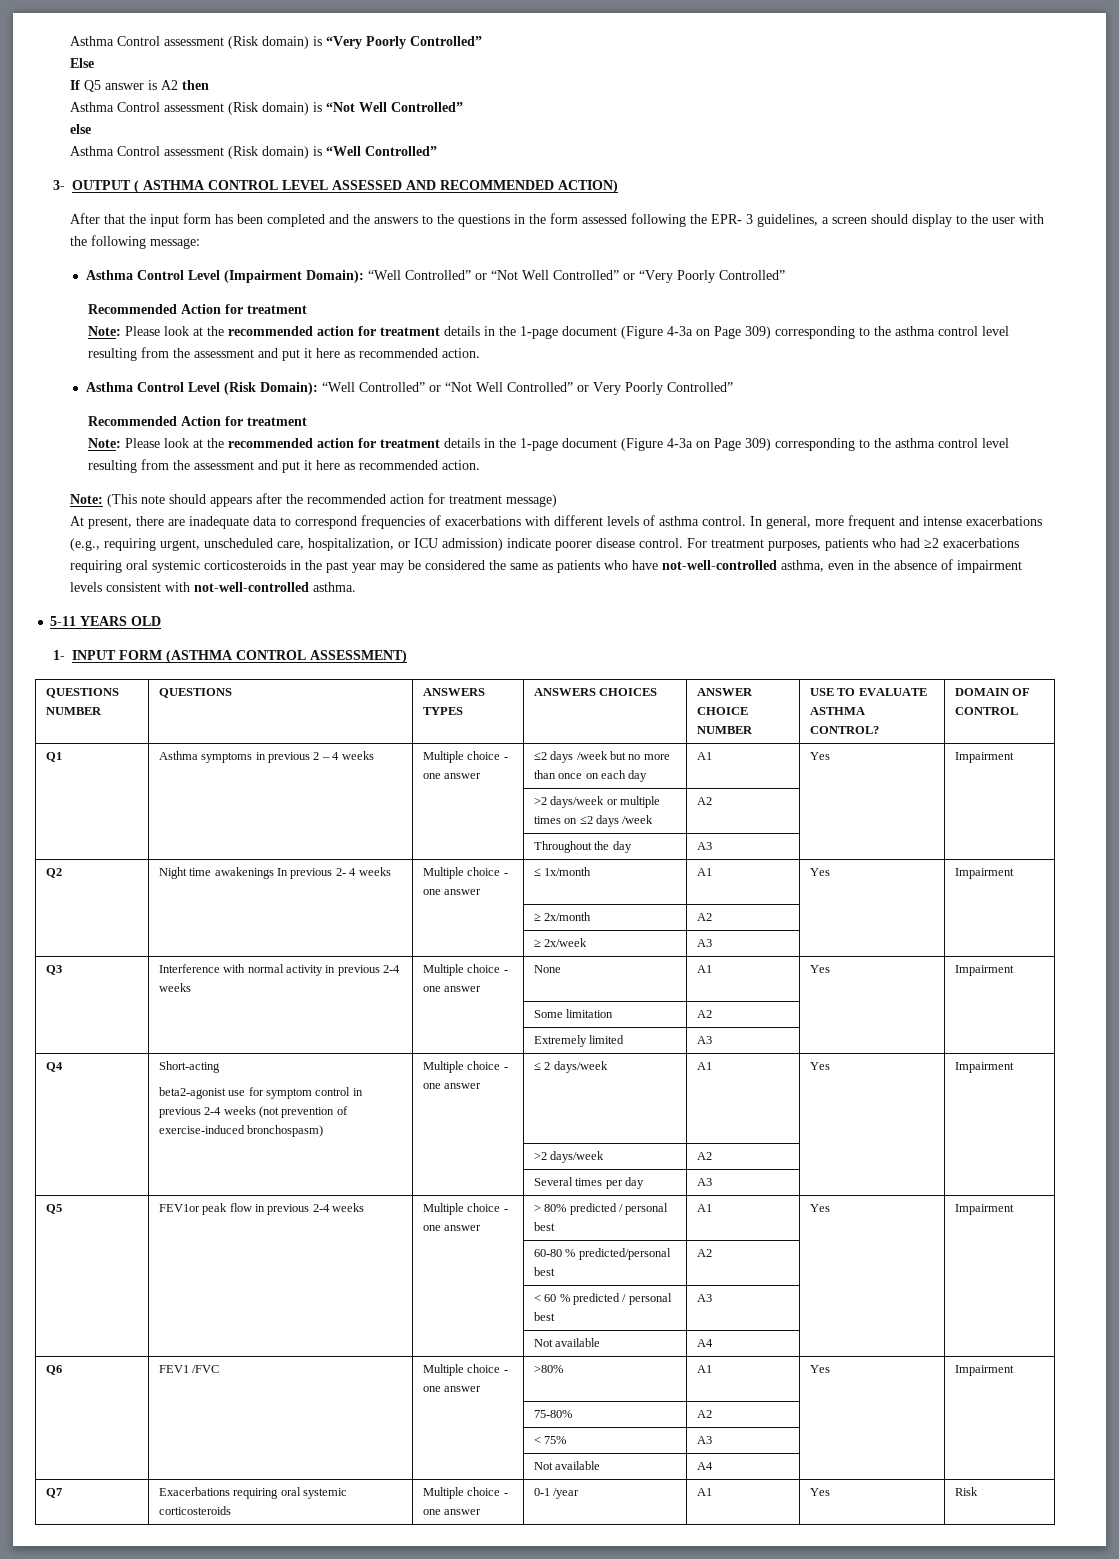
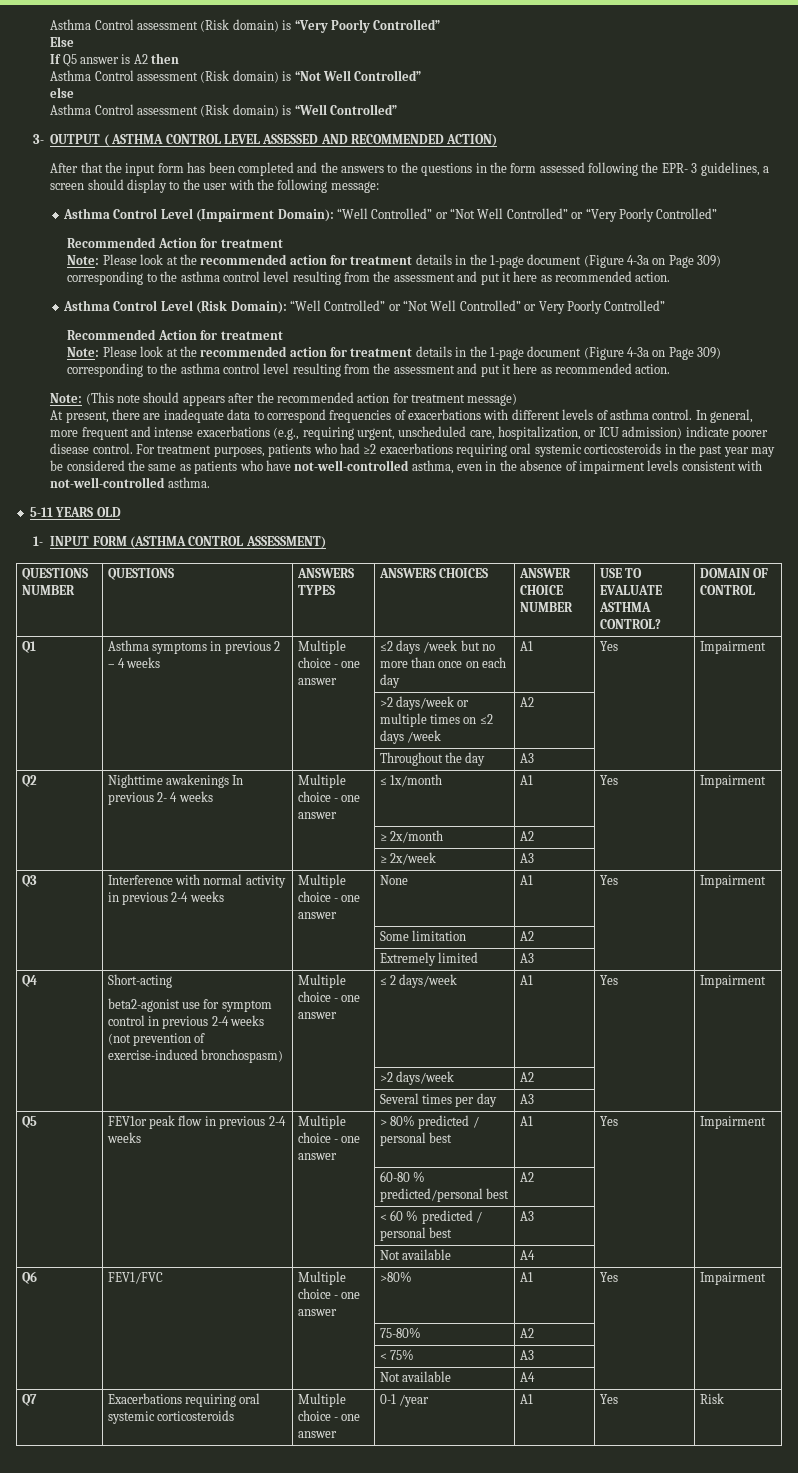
[158,867,212,879] Night time -> [107,774,163,788] Nighttime
[158,1365,220,1373] FEV1 /FVC -> [107,1272,163,1284] FEV1/FVC

